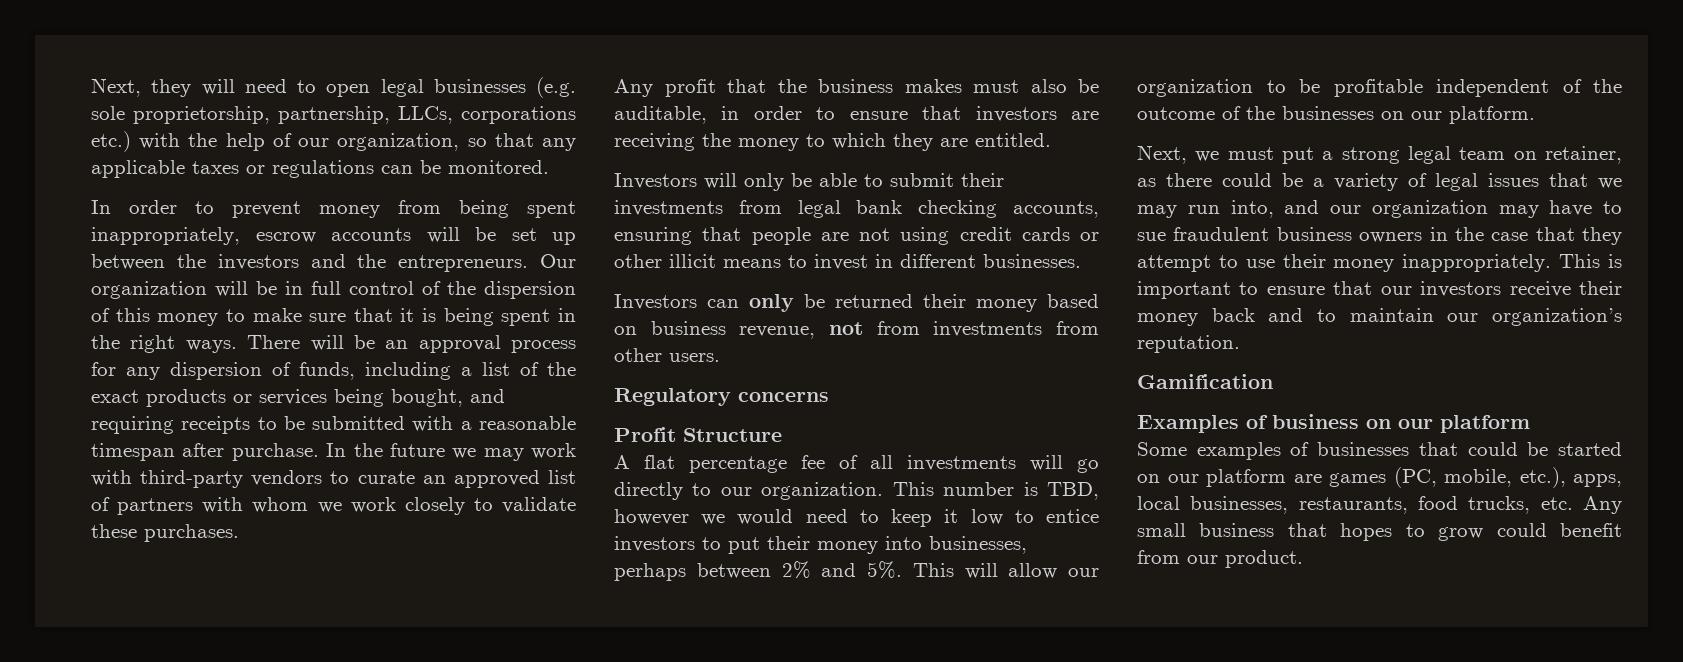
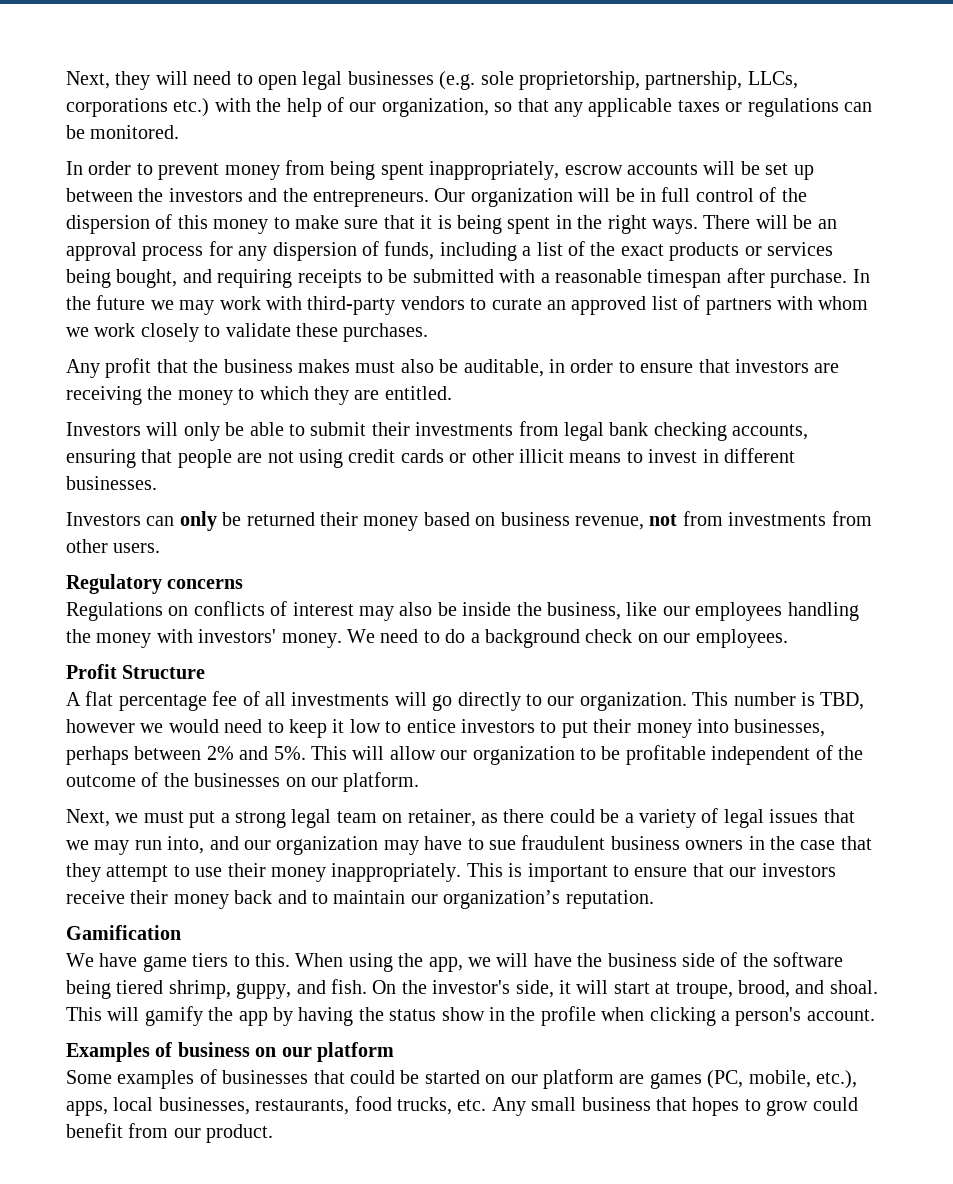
(829, 397) none -> [66,601,859,621] [66,629,788,648] // Regulations on conflicts of interest may also be inside the business, like our employees handling the money with investors' money. We need to do a background check on our employees.
(1273, 381) none -> [66,952,844,972] [66,979,878,999] [66,1006,875,1026] // We have game tiers to this. When using the app, we will have the business side of the software being tiered shrimp, guppy, and fish. On the investor's side, it will start at troupe, brood, and shoal. This will gamify the app by having the status show in the profile when clicking a person's account.

